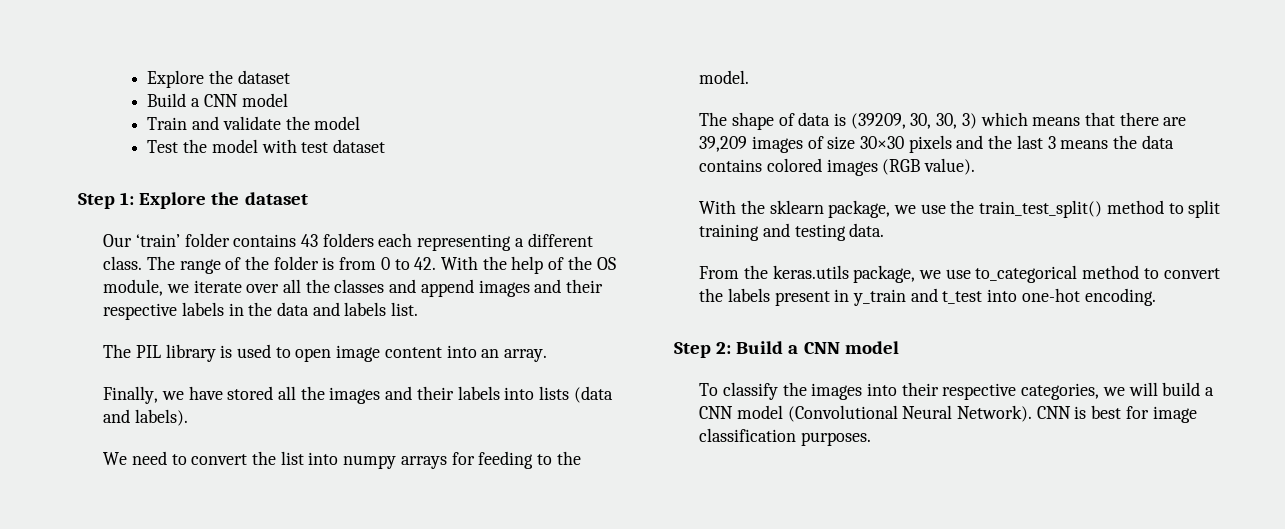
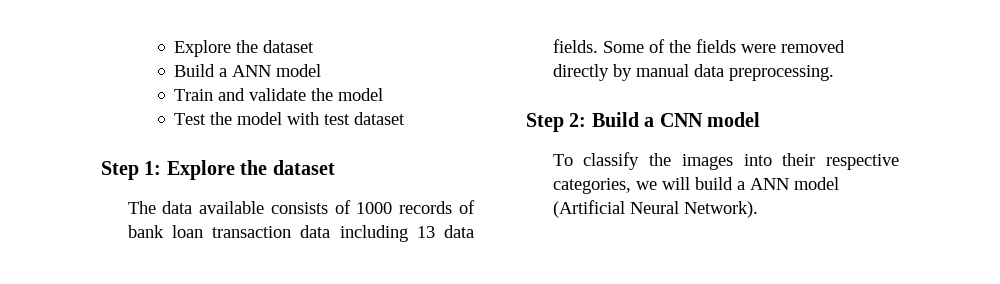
[203,94,238,107] CNN -> [232,65,272,77] ANN
[103,233,593,251] [103,256,616,274] [103,279,604,297] [103,302,419,320] [103,344,548,362] [103,386,613,404] [103,409,188,426] [103,451,581,469] [699,70,750,84] [699,112,1187,130] [699,135,1174,153] [699,158,975,176] [699,200,1221,218] [699,223,885,241] [699,265,1220,283] [699,288,1156,306] Our ‘train’ folder contains 43 folders each representing a different class. The range of the folder is from 0 to 42. With the help of the OS module, we iterate over all the classes and append images and their respective labels in the data and labels list. // The PIL library is used to open image content into an array. // Finally, we have stored all the images and their labels into lists (data and labels). // We need to convert the list into numpy arrays for feeding to the model. // The shape of data is (39209, 30, 30, 3) which means that there are 39,209 images of size 30×30 pixels and the last 3 means the data contains colored images (RGB value). // With the sklearn package, we use the train_test_split() method to split training and testing data. // From the keras.utils package, we use to_categorical method to convert the labels present in y_train and t_test into one-hot encoding. -> [127,200,475,214] [127,225,474,242] [552,39,845,53] [552,64,834,81] The data available consists of 1000 records of bank loan transaction data including 13 data fields. Some of the fields were removed directly by manual data preprocessing.
[699,405,1197,423] [699,428,871,446] CNN model (Convolutional Neural Network). CNN is best for image classification purposes. -> [749,177,839,190] [552,200,758,218] ANN model (Artificial Neural Network).

